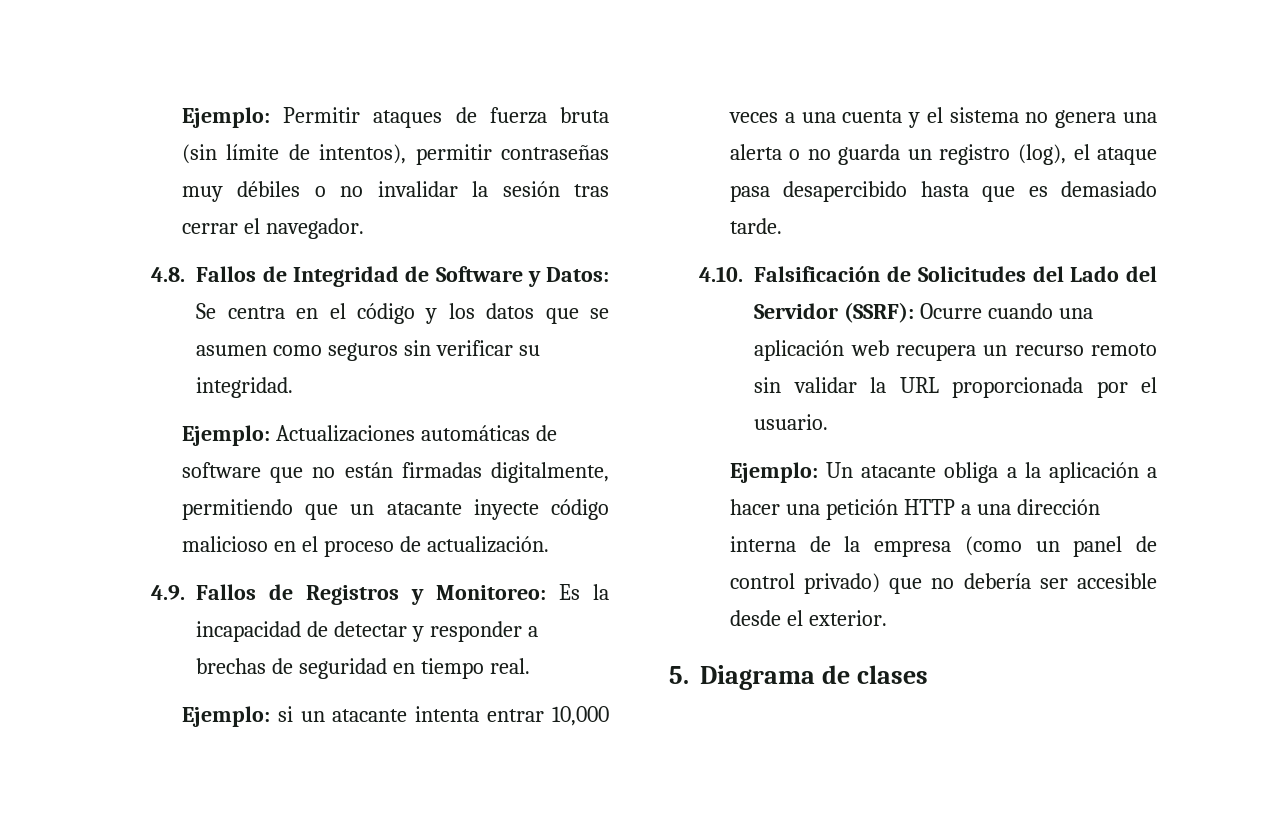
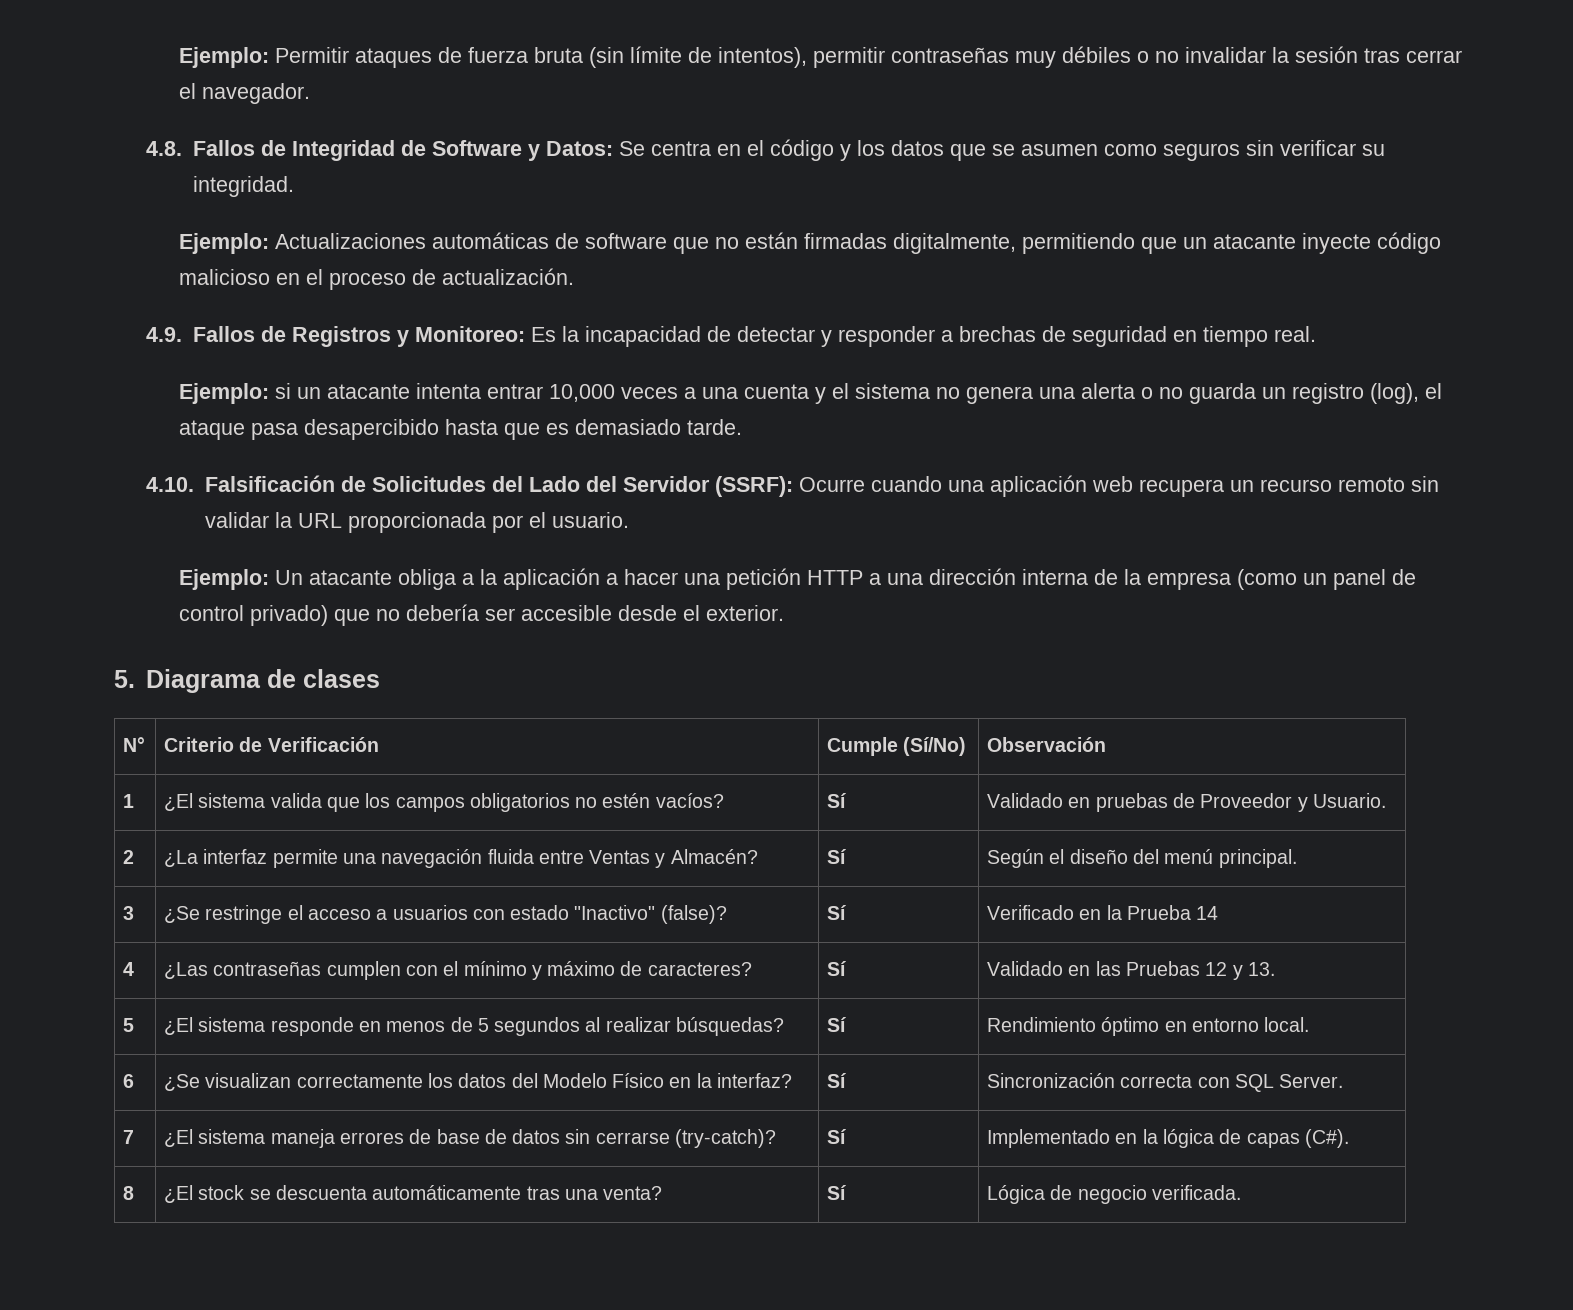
(928, 674) none -> [123,737,146,752] [164,737,379,752] [827,737,967,756] [987,737,1107,752] [123,794,135,808] [164,793,724,812] [827,793,847,808] [987,793,1386,812] [123,850,135,864] [164,849,758,868] [827,849,847,864] [987,849,1297,868] [123,906,135,920] [164,905,727,924] [827,905,847,920] [987,905,1219,920] [123,962,135,976] [164,961,752,980] [827,961,847,976] [987,961,1275,980] [123,1018,135,1032] [164,1017,784,1036] [827,1017,847,1032] [987,1017,1310,1036] [123,1074,135,1088] [164,1073,792,1091] [827,1073,847,1088] [987,1073,1344,1092] [123,1130,135,1144] [164,1129,776,1148] [827,1129,847,1144] [987,1129,1349,1148] [123,1186,135,1200] [164,1185,663,1203] [827,1185,847,1200] [987,1185,1242,1204] // N° | Criterio de Verificación | Cumple (Sí/No) | Observación // 1 | ¿El sistema valida que los campos obligatorios no estén vacíos? | Sí | Validado en pruebas de Proveedor y Usuario. // 2 | ¿La interfaz permite una navegación fluida entre Ventas y Almacén? | Sí | Según el diseño del menú principal. // 3 | ¿Se restringe el acceso a usuarios con estado "Inactivo" (false)? | Sí | Verificado en la Prueba 14 // 4 | ¿Las contraseñas cumplen con el mínimo y máximo de caracteres? | Sí | Validado en las Pruebas 12 y 13. // 5 | ¿El sistema responde en menos de 5 segundos al realizar búsquedas? | Sí | Rendimiento óptimo en entorno local. // 6 | ¿Se visualizan correctamente los datos del Modelo Físico en la interfaz? | Sí | Sincronización correcta con SQL Server. // 7 | ¿El sistema maneja errores de base de datos sin cerrarse (try-catch)? | Sí | Implementado en la lógica de capas (C#). // 8 | ¿El stock se descuenta automáticamente tras una venta? | Sí | Lógica de negocio verificada.

